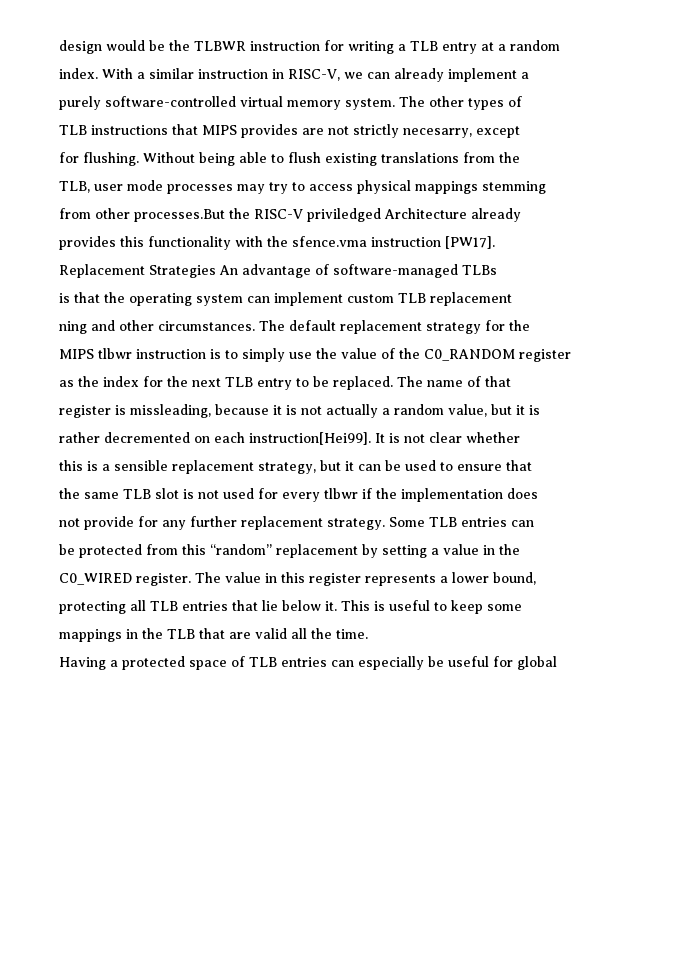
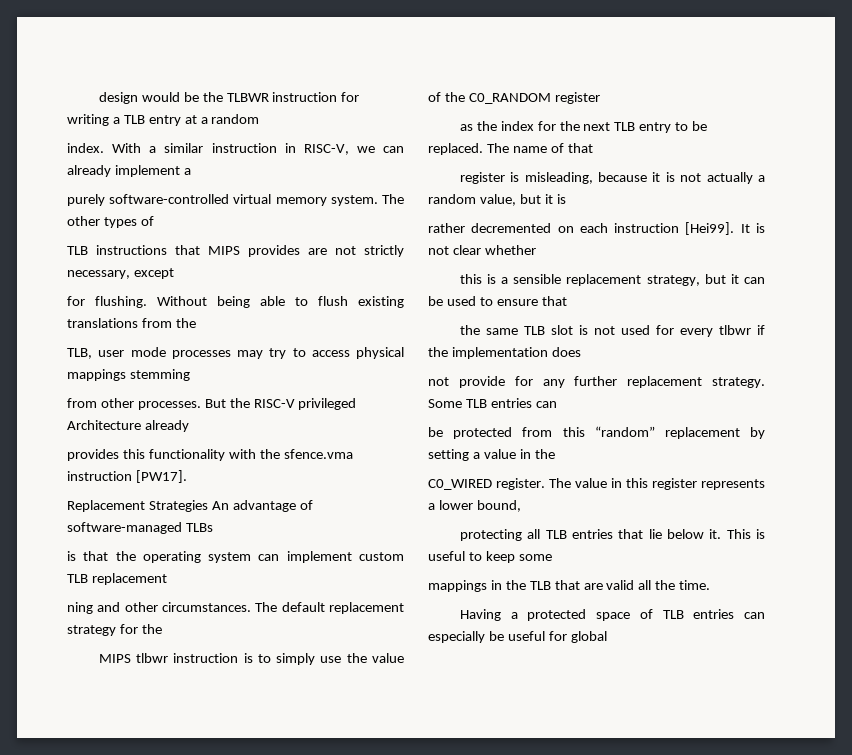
[403,128,472,138] necesarry, -> [67,270,130,279] necessary,
[134,209,225,222] processes.But -> [137,399,226,410] processes. But
[307,208,381,222] priviledged -> [298,398,357,410] privileged
[130,404,211,418] missleading, -> [524,172,593,184] misleading,
[249,432,371,445] instruction[Hei99]. -> [614,222,735,235] instruction [Hei99].

